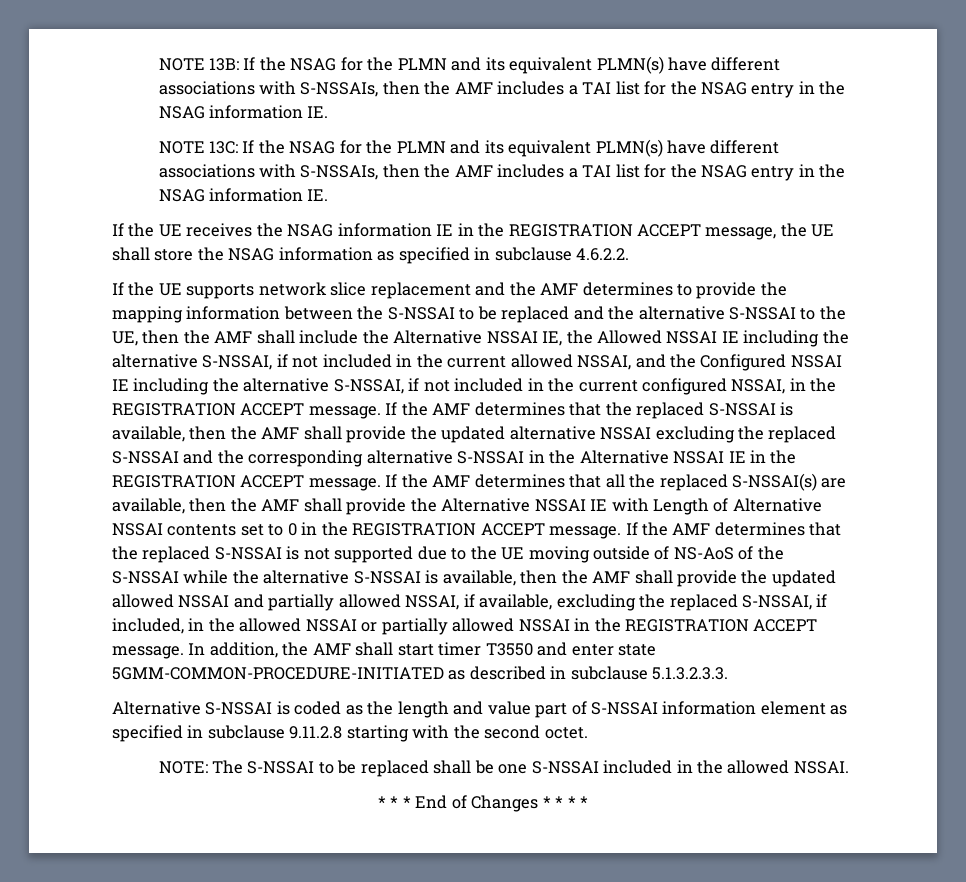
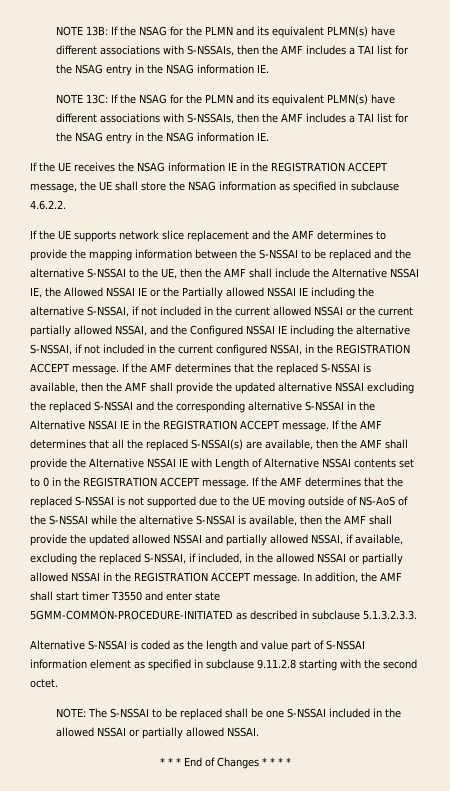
(739, 337) none -> [150,287,308,299] or the Partially allowed NSSAI IE
(573, 361) none -> [314,306,413,316] [30,325,112,337] NSSAI or the current partially allowed
(790, 767) none -> [96,727,224,739] NSSAI or partially allowed

